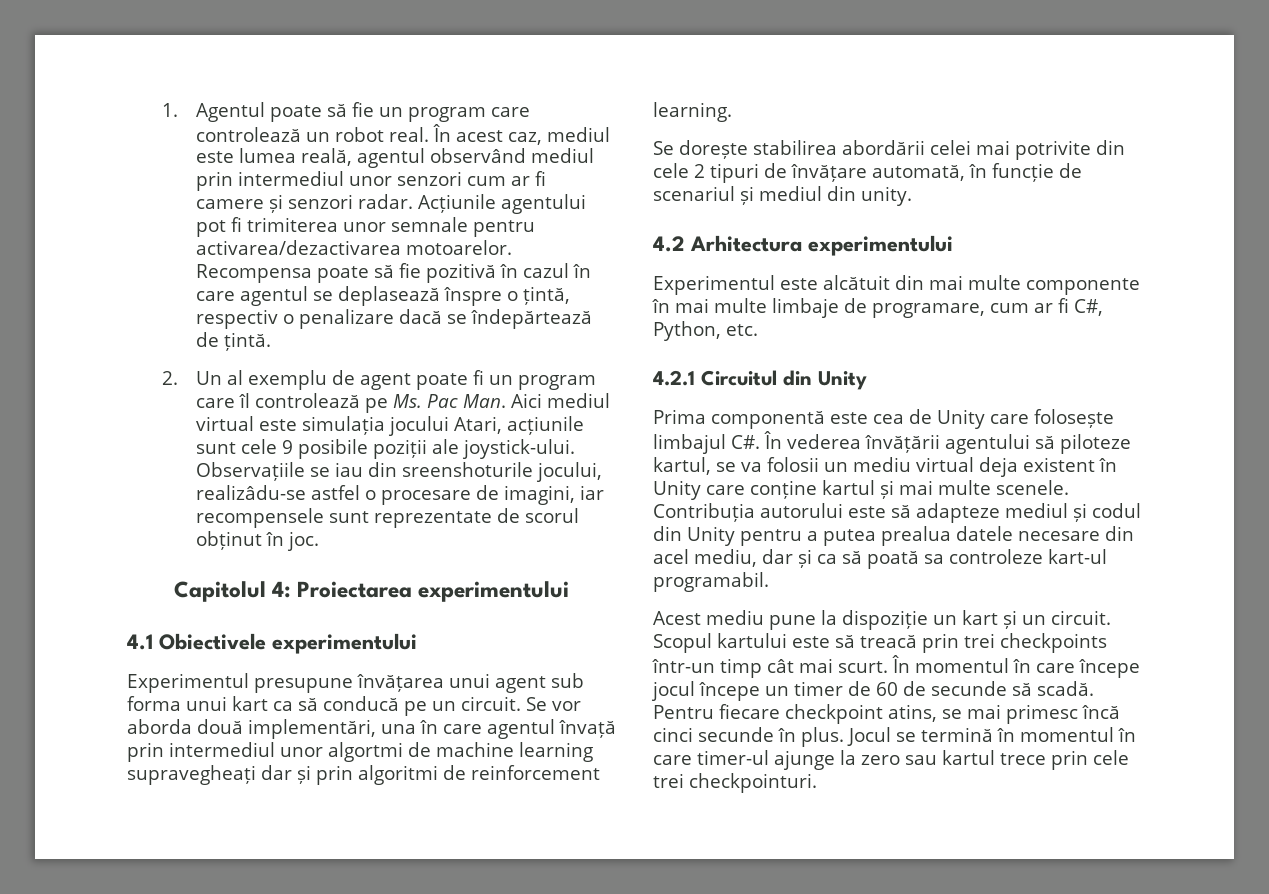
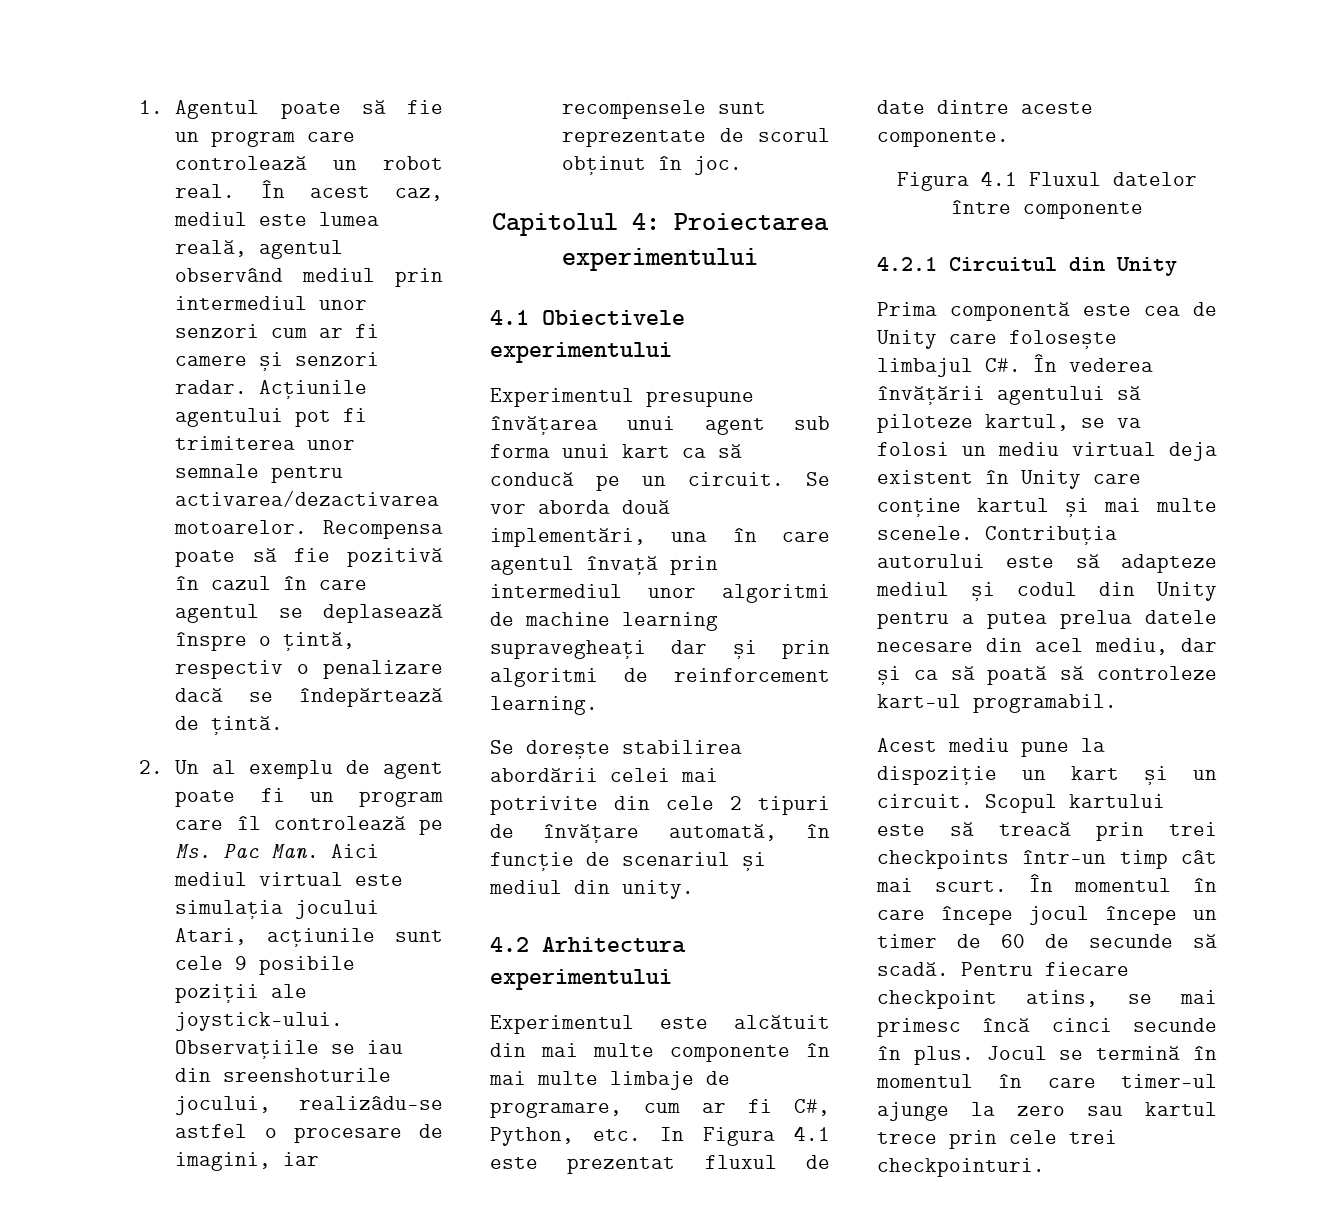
[328,742,403,762] algortmi -> [722,584,830,603] algoritmi
(758, 330) none -> [660,1126,830,1146] [490,1155,830,1174] [877,100,1093,114] [877,130,1009,147] [897,171,1197,191] [951,200,1143,219] In Figura 4.1 este prezentat fluxul de date dintre aceste componente. // Figura 4.1 Fluxul datelor între componente
[767,457,819,472] folosii -> [877,442,949,456] folosi
[881,526,951,546] prealua -> [1060,610,1132,629] prelua
[924,554,944,564] sa -> [1060,666,1085,680] să

